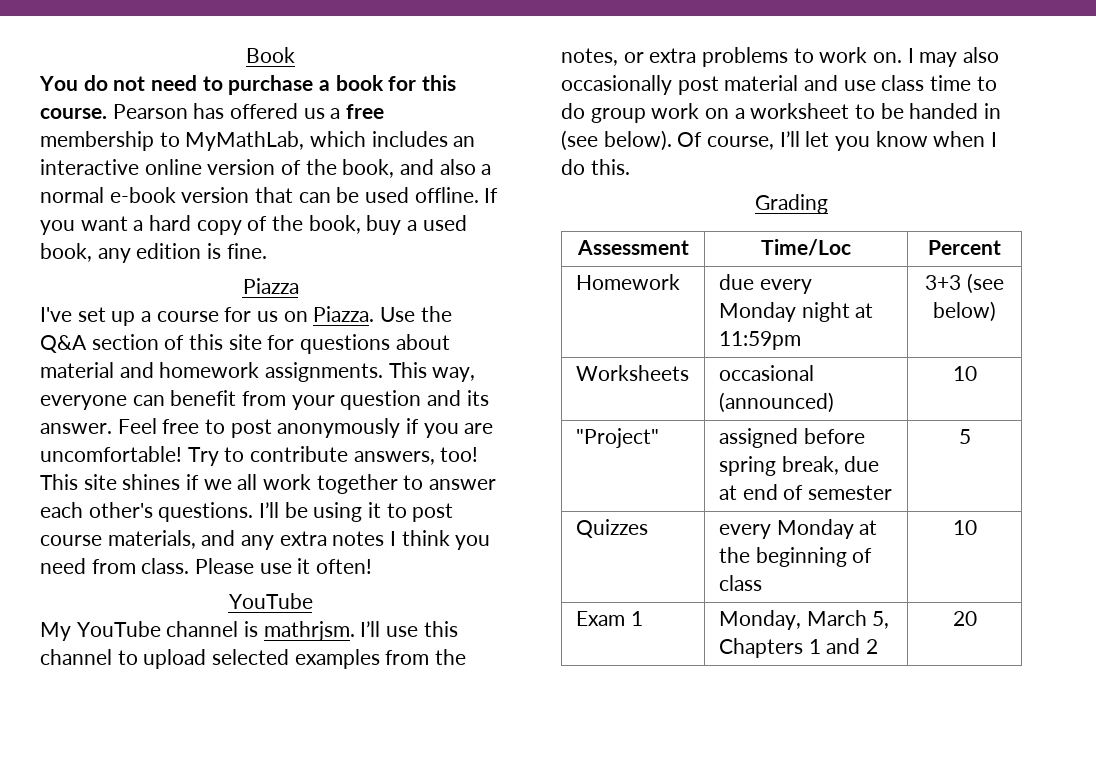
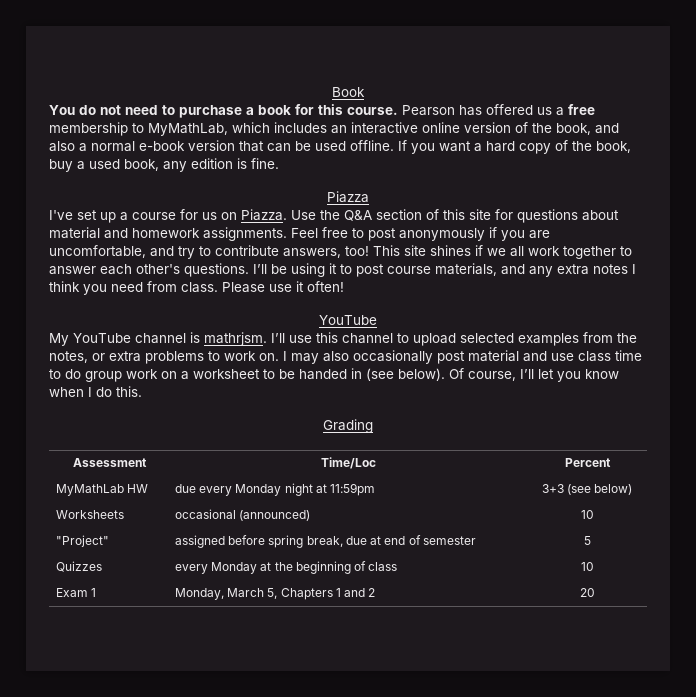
[388,362,476,382] [40,390,489,410] [40,423,112,434] This way, everyone can benefit from your question and its answer. -> (287, 234) none
[40,446,219,466] uncomfortable! Try -> [49,245,195,259] uncomfortable, and try
[575,274,680,290] Homework -> [55,484,149,496] MyMathLab HW

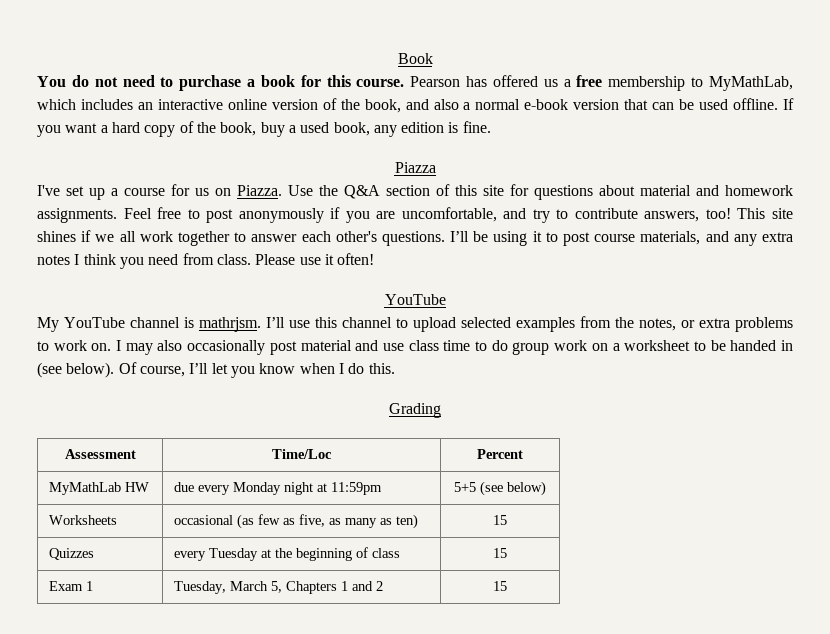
[541,484,564,493] 3+3 -> [454,482,476,492] 5+5
[239,510,311,521] [580,510,594,519] [55,535,109,547] [174,535,476,548] [583,536,591,545] (announced) | 10 // "Project" | assigned before spring break, due at end of semester | 5 -> [236,514,418,529] [493,515,507,525] (as few as five, as many as ten) | 15
[211,562,258,574] Monday -> [208,548,258,561] Tuesday
[580,562,594,571] 10 -> [493,548,507,558] 15
[174,588,224,600] Monday, -> [173,581,226,594] Tuesday,
[579,588,595,597] 20 -> [493,581,507,591] 15

